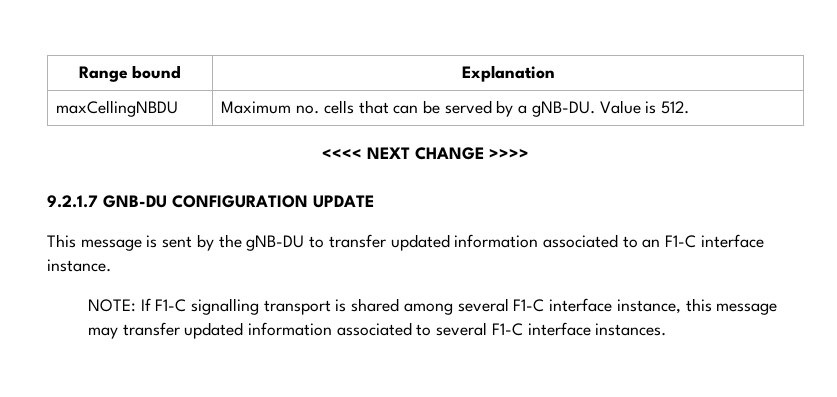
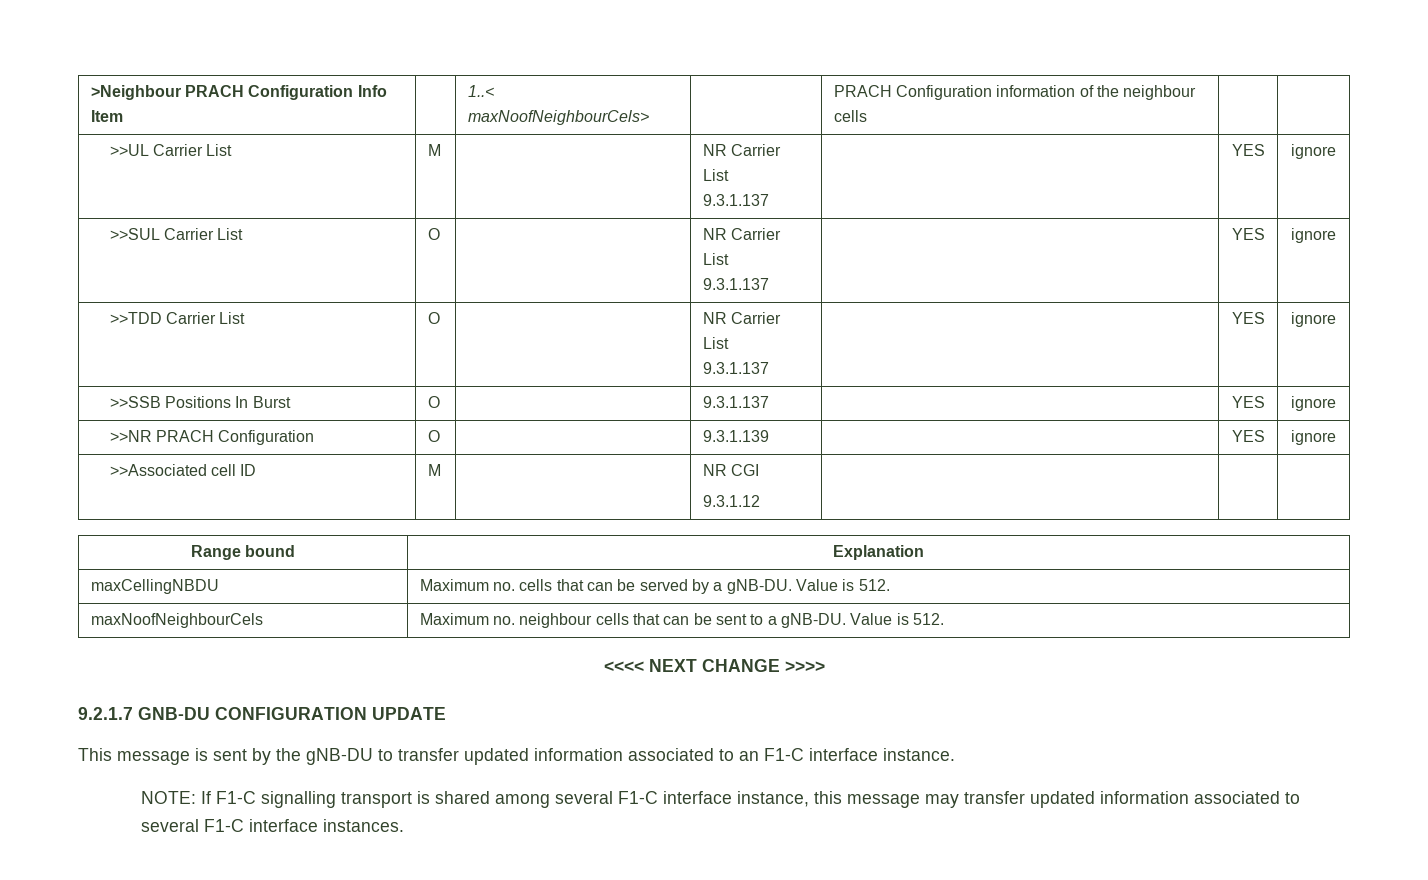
(78, 74) none -> [90,85,387,100] [90,110,123,122] [467,85,494,97] [467,110,649,125] [833,85,1197,100] [833,110,867,122] [109,144,233,156] [427,144,441,156] [702,144,782,156] [702,169,729,181] [702,194,769,206] [1231,144,1265,156] [1291,144,1337,159] [109,228,244,240] [427,228,440,240] [702,228,782,240] [702,253,729,265] [702,278,769,290] [1231,228,1265,240] [1291,228,1337,243] [109,312,246,324] [427,312,440,324] [702,312,782,324] [702,337,729,349] [702,362,769,374] [1231,312,1265,324] [1291,312,1337,327] [109,396,291,408] [427,396,440,408] [702,396,769,408] [1231,396,1265,408] [1291,396,1337,411] [109,430,315,445] [427,430,440,442] [702,430,769,442] [1231,430,1265,442] [1291,430,1337,445] [109,464,257,476] [427,464,441,476] [702,464,760,476] [702,495,760,507] >Neighbour PRACH Configuration Info Item | | 1..< maxNoofNeighbourCels> | | PRACH Configuration information of the neighbour cells | | // >>UL Carrier List | M | | NR Carrier List // 9.3.1.137 | | YES | ignore // >>SUL Carrier List | O | | NR Carrier List // 9.3.1.137 | | YES | ignore // >>TDD Carrier List | O | | NR Carrier List // 9.3.1.137 | | YES | ignore // >>SSB Positions In Burst | O | | 9.3.1.137 | | YES | ignore // >>NR PRACH Configuration | O | | 9.3.1.139 | | YES | ignore // >>Associated cell ID | M | | NR CGI // 9.3.1.12 | | | //
(690, 107) none -> [90,613,263,628] [419,613,944,628] // maxNoofNeighbourCels | Maximum no. neighbour cells that can be sent to a gNB-DU. Value is 512.

